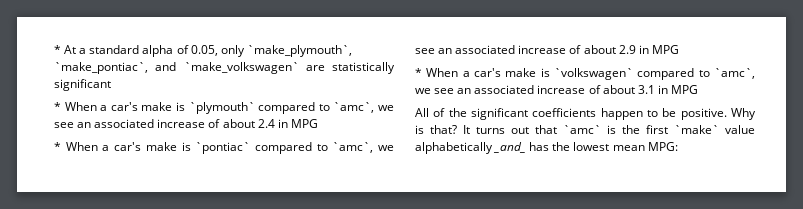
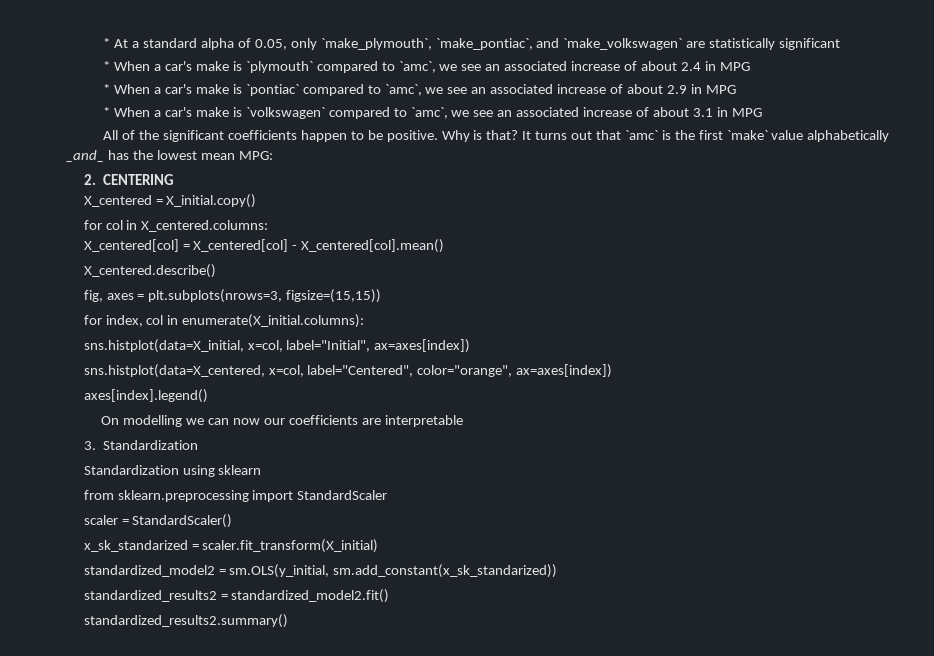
(678, 146) none -> [83,174,174,185] [83,194,257,208] [83,220,269,232] [83,239,445,253] [83,264,216,278] [83,289,382,303] [83,314,365,328] [83,339,471,353] [83,364,613,378] [83,389,208,403] [101,415,463,427] [83,440,198,450] [83,465,262,477] [83,490,388,502] [83,514,233,528] [83,539,379,553] [83,564,558,578] [83,589,390,603] [83,614,288,628] // 2. CENTERING // X_centered = X_initial.copy() // for col in X_centered.columns: // X_centered[col] = X_centered[col] - X_centered[col].mean() // X_centered.describe() // fig, axes = plt.subplots(nrows=3, figsize=(15,15)) // for index, col in enumerate(X_initial.columns): // sns.histplot(data=X_initial, x=col, label="Initial", ax=axes[index]) // sns.histplot(data=X_centered, x=col, label="Centered", color="orange", ax=axes[index]) // axes[index].legend() // On modelling we can now our coefficients are interpretable // 3. Standardization // Standardization using sklearn // from sklearn.preprocessing import StandardScaler // scaler = StandardScaler() // x_sk_standarized = scaler.fit_transform(X_initial) // standardized_model2 = sm.OLS(y_initial, sm.add_constant(x_sk_standarized)) // standardized_results2 = standardized_model2.fit() // standardized_results2.summary()

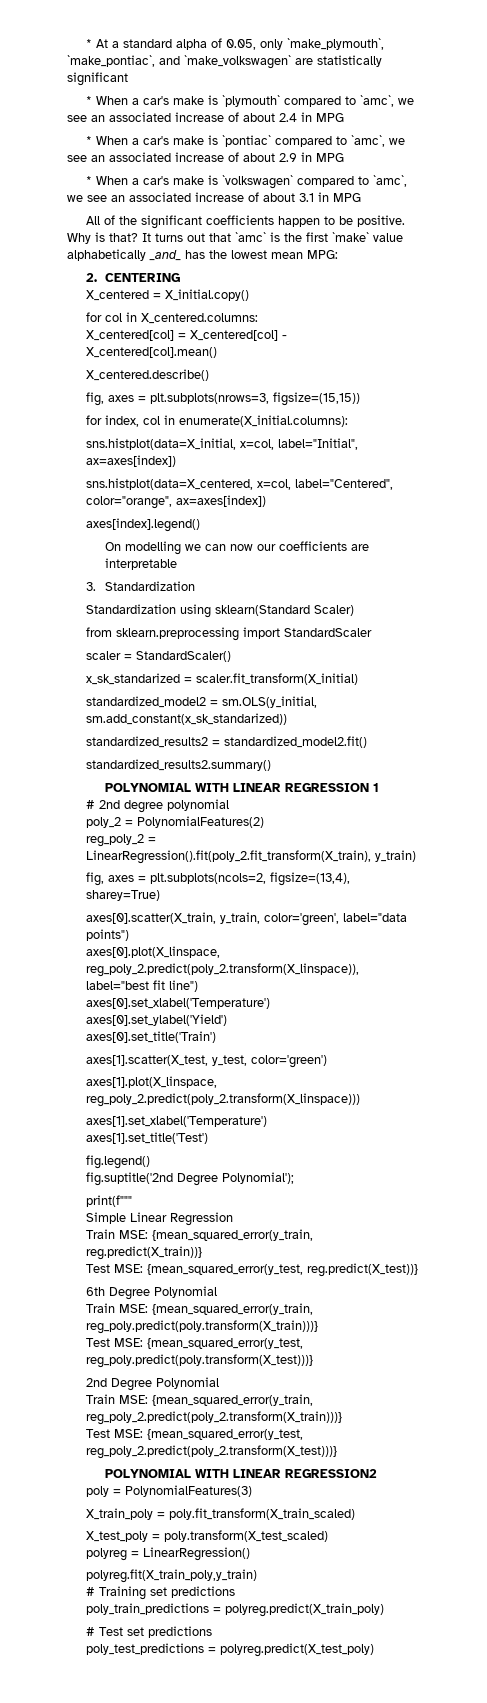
[218,465,262,475] sklearn -> [215,605,355,616] sklearn(Standard Scaler)
(288, 621) none -> [105,783,380,792] [86,799,230,813] [86,816,265,828] [86,834,157,847] [86,850,417,864] [86,872,351,886] [86,890,161,901] [86,912,408,926] [86,929,130,941] [86,946,221,958] [86,963,360,977] [86,980,199,992] [86,998,271,1009] [86,1014,228,1026] [86,1031,217,1043] [86,1055,328,1068] [86,1076,218,1088] [86,1093,361,1107] [86,1116,268,1127] [86,1132,209,1144] [86,1155,151,1169] [86,1172,295,1186] [86,1195,133,1207] [86,1212,234,1226] [86,1229,314,1241] [86,1246,203,1260] [86,1263,419,1277] [86,1286,218,1300] [86,1303,314,1315] [86,1320,319,1334] [86,1338,304,1349] [86,1354,314,1368] [86,1377,220,1391] [86,1394,314,1406] [86,1411,343,1425] [86,1429,304,1440] [86,1445,338,1459] [105,1469,378,1478] [86,1485,253,1497] [86,1508,356,1520] [86,1530,329,1542] [86,1547,251,1561] [86,1569,258,1583] [86,1586,236,1600] [86,1603,385,1617] [86,1626,213,1638] [86,1643,375,1657] // POLYNOMIAL WITH LINEAR REGRESSION 1 // # 2nd degree polynomial // poly_2 = PolynomialFeatures(2) // reg_poly_2 = LinearRegression().fit(poly_2.fit_transform(X_train), y_train) // fig, axes = plt.subplots(ncols=2, figsize=(13,4), sharey=True) // axes[0].scatter(X_train, y_train, color='green', label="data points") // axes[0].plot(X_linspace, reg_poly_2.predict(poly_2.transform(X_linspace)), label="best fit line") // axes[0].set_xlabel('Temperature') // axes[0].set_ylabel('Yield') // axes[0].set_title('Train') // axes[1].scatter(X_test, y_test, color='green') // axes[1].plot(X_linspace, reg_poly_2.predict(poly_2.transform(X_linspace))) // axes[1].set_xlabel('Temperature') // axes[1].set_title('Test') // fig.legend() // fig.suptitle('2nd Degree Polynomial'); // print(f""" // Simple Linear Regression // Train MSE: {mean_squared_error(y_train, reg.predict(X_train))} // Test MSE: {mean_squared_error(y_test, reg.predict(X_test))} // 6th Degree Polynomial // Train MSE: {mean_squared_error(y_train, reg_poly.predict(poly.transform(X_train)))} // Test MSE: {mean_squared_error(y_test, reg_poly.predict(poly.transform(X_test)))} // 2nd Degree Polynomial // Train MSE: {mean_squared_error(y_train, reg_poly_2.predict(poly_2.transform(X_train)))} // Test MSE: {mean_squared_error(y_test, reg_poly_2.predict(poly_2.transform(X_test)))} // POLYNOMIAL WITH LINEAR REGRESSION2 // poly = PolynomialFeatures(3) // X_train_poly = poly.fit_transform(X_train_scaled) // X_test_poly = poly.transform(X_test_scaled) // polyreg = LinearRegression() // polyreg.fit(X_train_poly,y_train) // # Training set predictions // poly_train_predictions = polyreg.predict(X_train_poly) // # Test set predictions // poly_test_predictions = polyreg.predict(X_test_poly)

